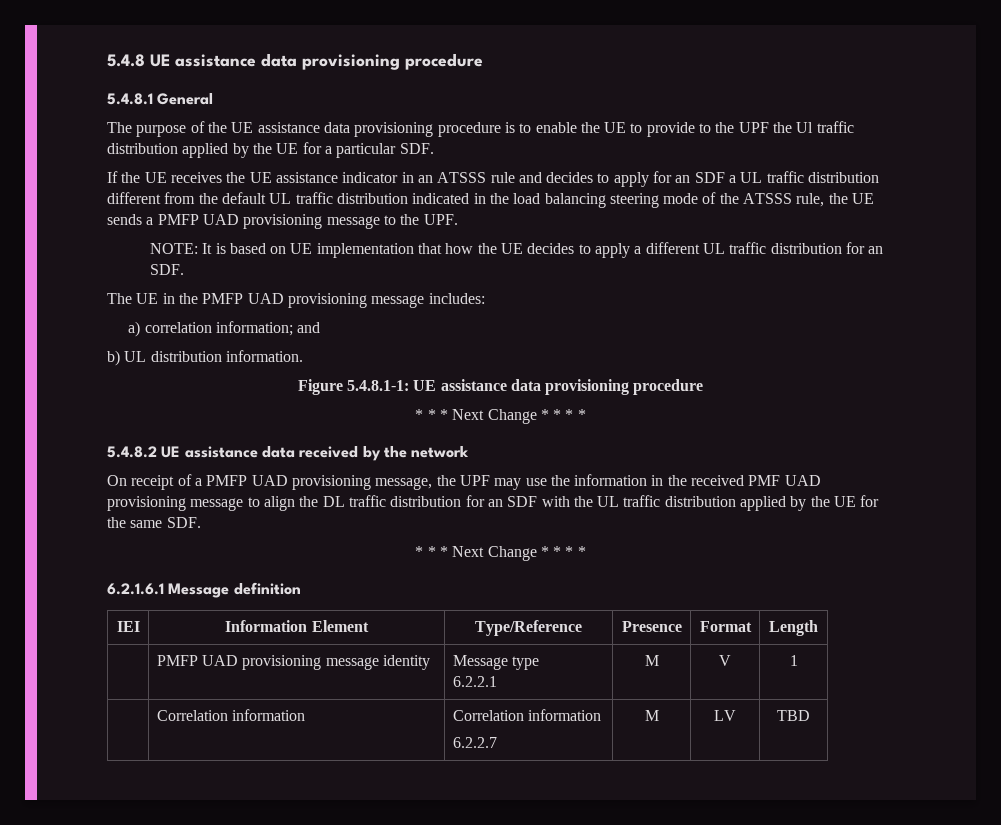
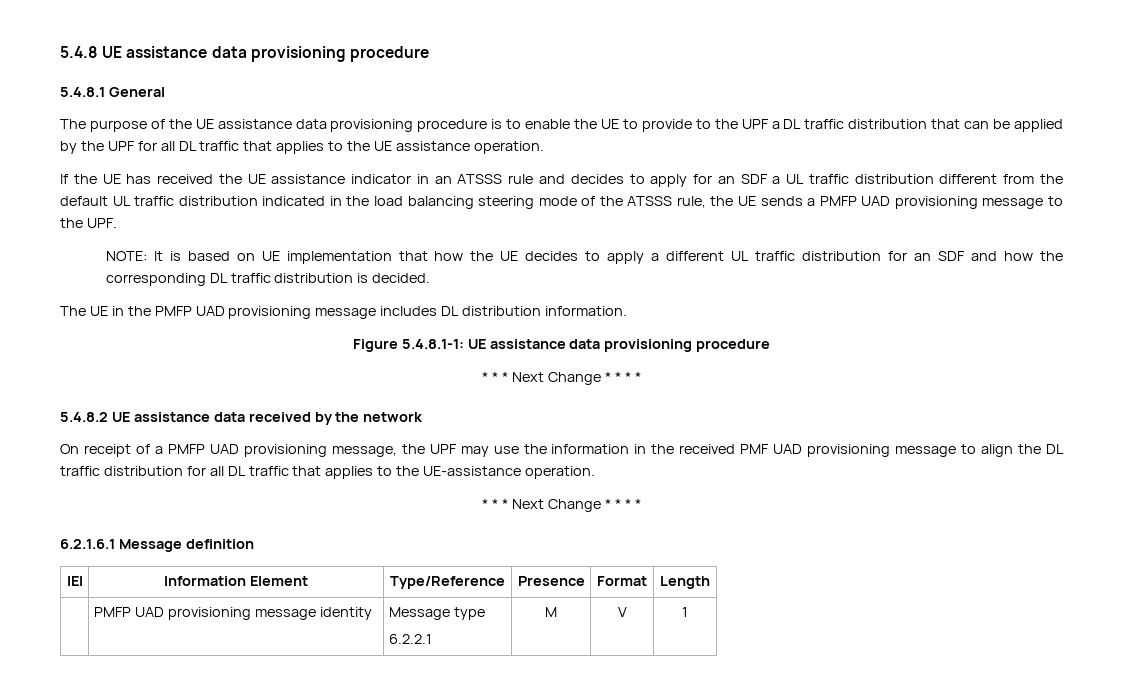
[773,121,854,133] [107,142,434,158] the Ul traffic distribution applied by the UE for a particular SDF. -> [771,119,1063,132] [60,141,544,154] a DL traffic distribution that can be applied by the UPF for all DL traffic that applies to the UE assistance operation.
[170,172,222,183] receives -> [126,174,214,184] has received
[149,264,184,275] SDF. -> [938,251,1063,261] [105,273,431,286] SDF and how the corresponding DL traffic distribution is decided.
[428,293,485,304] [128,321,321,337] [107,350,147,366] includes: // a) correlation information; and // b) UL -> [380,306,460,316] includes DL
[487,495,880,511] [107,517,201,528] an SDF with the UL traffic distribution applied by the UE for the same SDF. -> [209,466,596,479] all DL traffic that applies to the UE-assistance operation.
[156,709,305,721] [452,709,601,721] [452,737,497,748] [644,710,659,721] [714,710,736,721] [777,710,810,721] // | Correlation information | Correlation information // 6.2.2.7 | M | LV | TBD -> (688, 612) none

